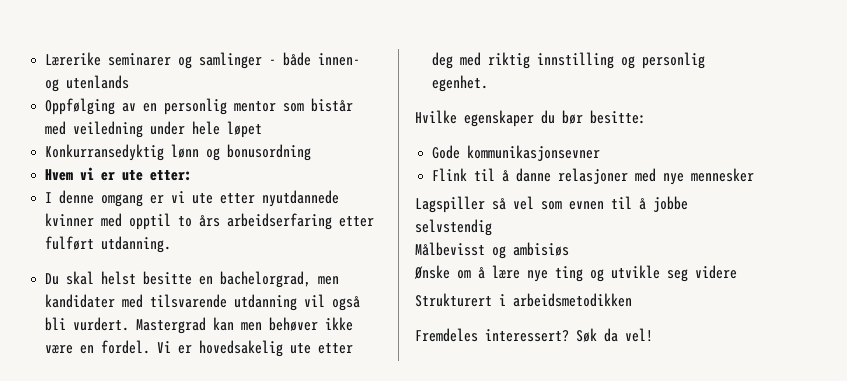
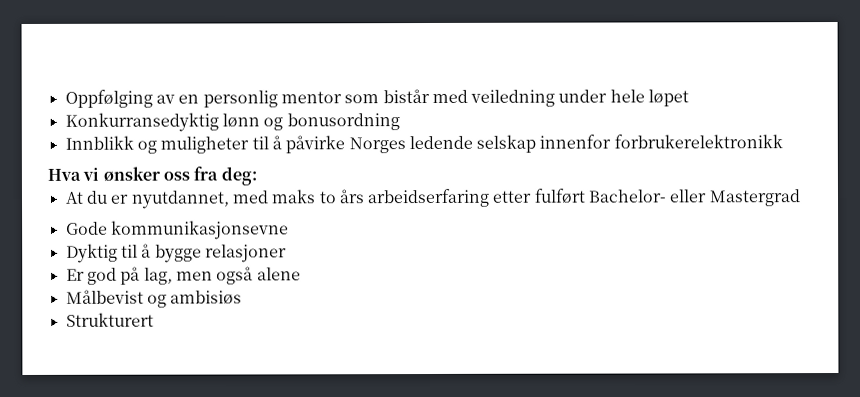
[45,52,361,69] [45,75,130,92] Lærerike seminarer og samlinger - både innen- og utenlands // -> (64, 98) none
[45,167,193,181] [45,190,340,207] [45,213,172,230] Hvem vi er ute etter: // I denne omgang er vi ute etter nyutdannede kvinner med opptil -> [64,134,783,154] [47,166,257,186] [64,189,317,209] Innblikk og muligheter til å påvirke Norges ledende selskap innenfor forbrukerelektronikk // Hva vi ønsker oss fra deg: // At du er nyutdannet, med maks
[101,236,172,253] [45,271,340,288] [45,294,361,311] [45,317,354,334] [45,340,354,357] [432,52,706,69] [432,75,489,92] [415,110,646,127] utdanning. // Du skal helst besitte en bachelorgrad, men kandidater med tilsvarende utdanning vil også bli vurdert. Mastergrad kan men behøver ikke være en fordel. Vi er hovedsakelig ute etter deg med riktig innstilling og personlig egenhet. // Hvilke egenskaper du bør besitte: -> [588,189,801,207] Bachelor- eller Mastergrad
[467,145,601,161] [432,168,552,182] kommunikasjonsevner // Flink til å danne -> [110,220,289,240] [65,243,202,263] kommunikasjonsevne // Dyktig til å bygge
[635,168,755,185] [415,196,688,213] [415,219,492,236] [415,242,569,259] [414,265,737,282] [415,293,632,307] [415,328,653,342] med nye mennesker // Lagspiller så vel som evnen til å jobbe selvstendig // Målbevisst og ambisiøs // Ønske om å lære nye ting og utvikle seg videre // Strukturert i arbeidsmetodikken // Fremdeles interessert? Søk da vel! -> [65,266,301,285] [65,289,243,308] [65,312,154,327] // Er god på lag, men også alene // Målbevist og ambisiøs // Strukturert

